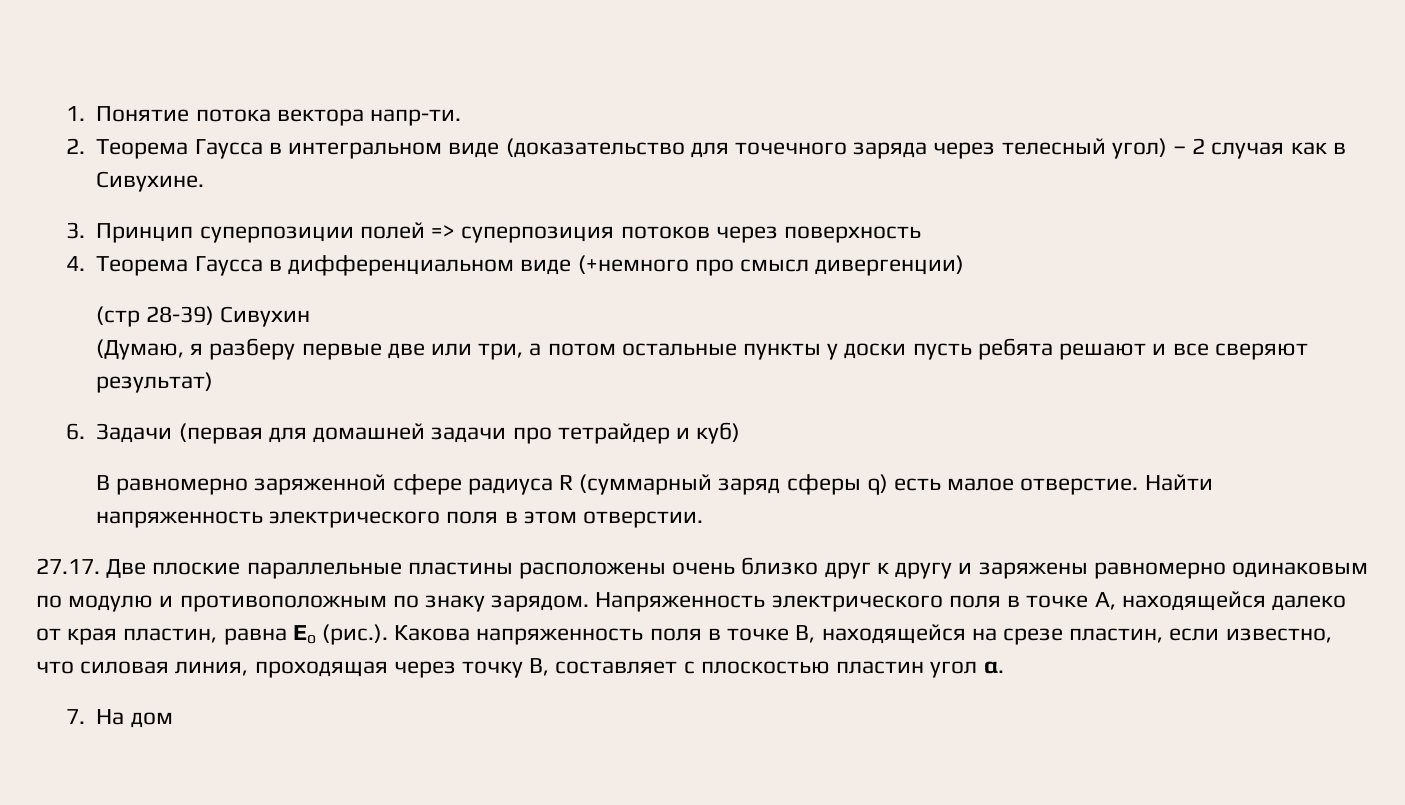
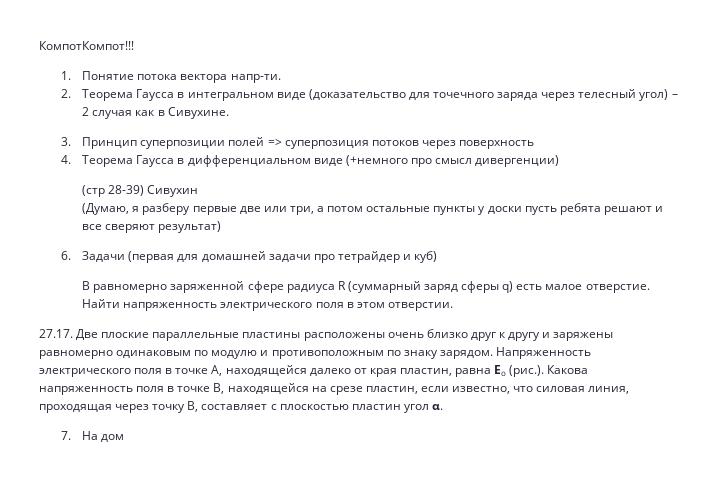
(65, 113) none -> [39,41,134,50] КомпотКомпот!!! //

